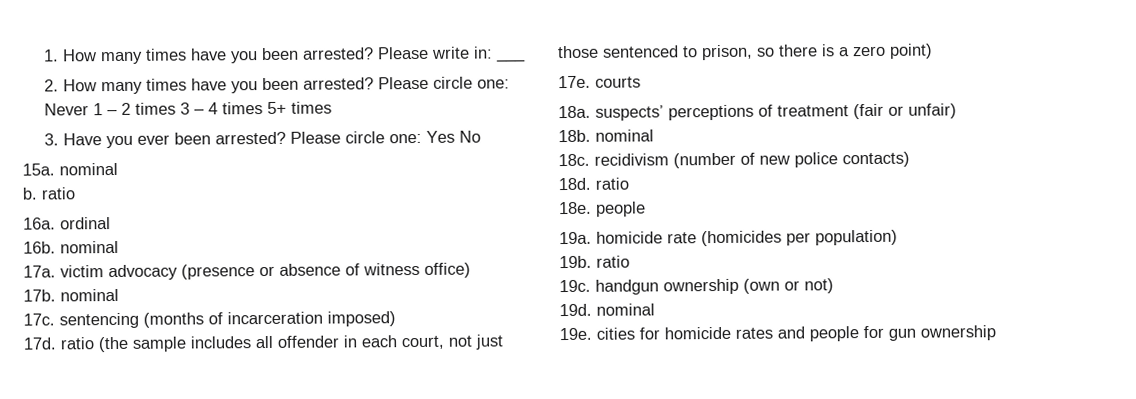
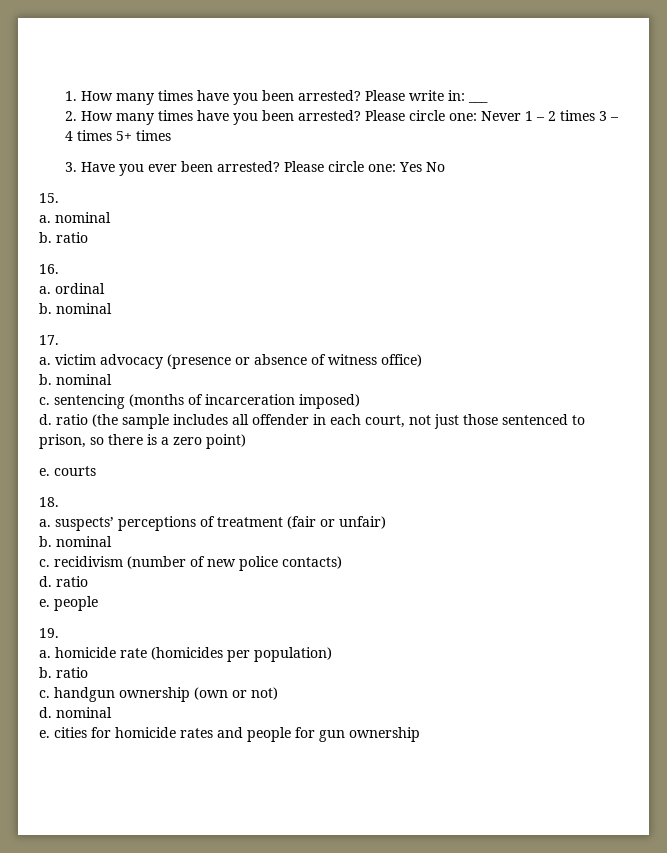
[22,163,55,176] 15a. -> [39,193,59,203] [39,215,51,223] 15. // a.
[23,217,56,230] 16a. -> [39,264,59,274] [39,286,51,294] 16. // a.
[23,240,119,254] [23,265,56,278] 16b. nominal // 17a. -> [39,303,112,314] [39,335,59,345] [39,357,51,365] b. nominal // 17. // a.
[23,288,119,302] [23,313,55,326] 17b. nominal // 17c. -> [39,374,112,385] [39,397,50,405] b. nominal // c.
[23,337,56,350] 17d. -> [39,414,52,425] d.
[558,75,591,89] 17e. -> [39,468,50,476] e.
[558,105,591,119] 18a. -> [39,497,59,507] [39,519,51,527] 18. // a.
[558,129,654,143] [558,153,590,167] 18b. nominal // 18c. -> [39,536,112,547] [39,559,50,567] b. nominal // c.
[558,177,629,191] [559,201,592,215] 18d. ratio // 18e. -> [39,576,88,587] [39,599,50,607] d. ratio // e.
[559,231,592,245] 19a. -> [39,628,59,638] [39,650,51,658] 19. // a.
[559,255,630,269] [559,279,591,293] 19b. ratio // 19c. -> [39,667,88,678] [39,690,50,698] b. ratio // c.
[559,303,655,317] [559,327,592,341] 19d. nominal // 19e. -> [39,707,112,718] [39,730,50,738] d. nominal // e.

